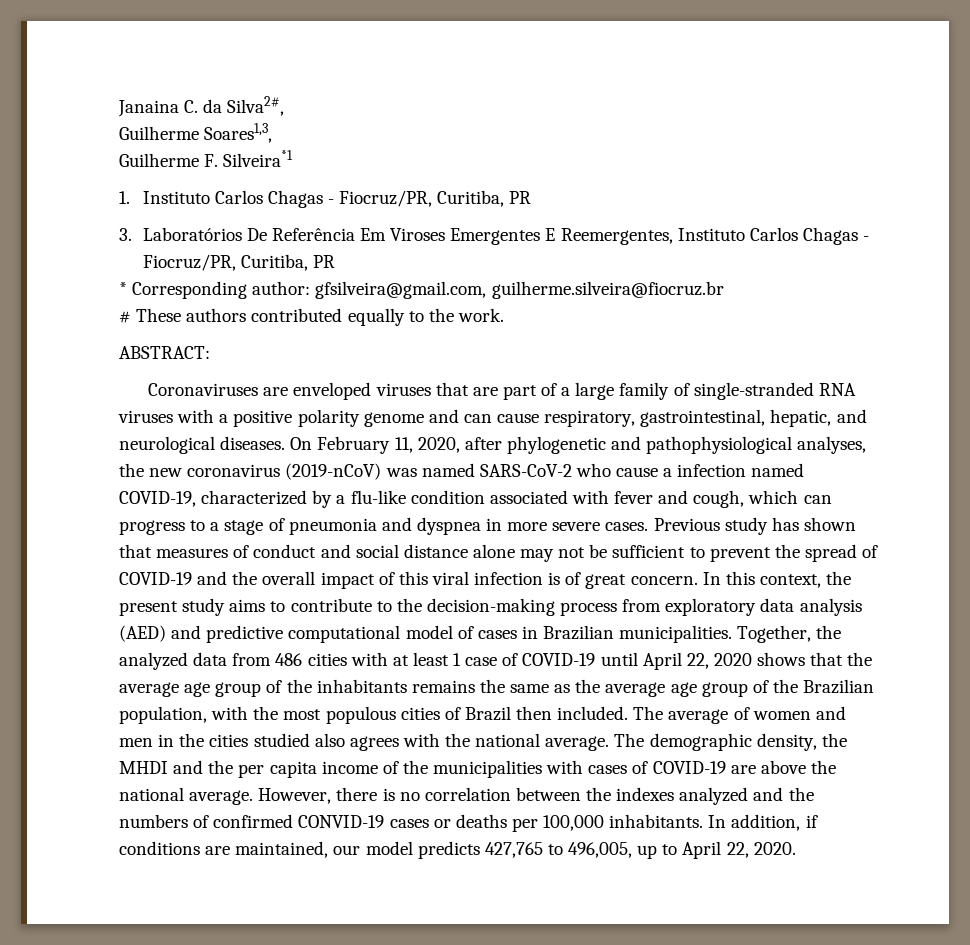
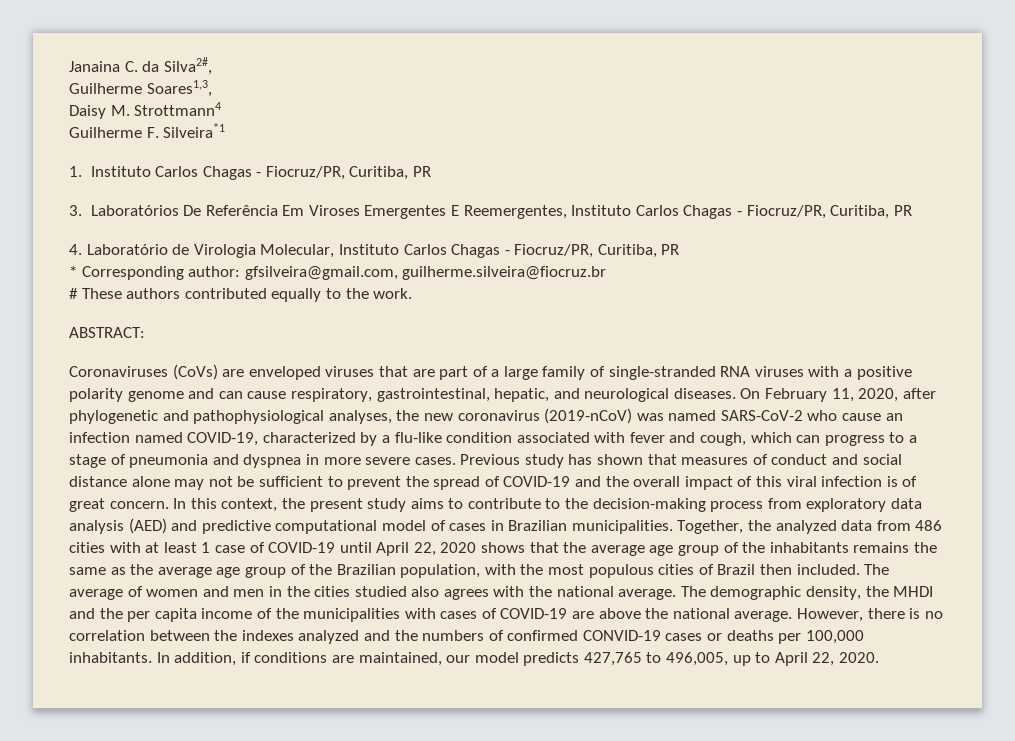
(273, 133) none -> [69,102,222,119] // Daisy M. Strottmann4
(335, 261) none -> [69,244,680,258] // 4. Laboratório de Virologia Molecular, Instituto Carlos Chagas - Fiocruz/PR, Curitiba, PR
(259, 389) none -> [172,364,218,380] (CoVs)
[663,468,673,477] a -> [885,413,903,421] an

